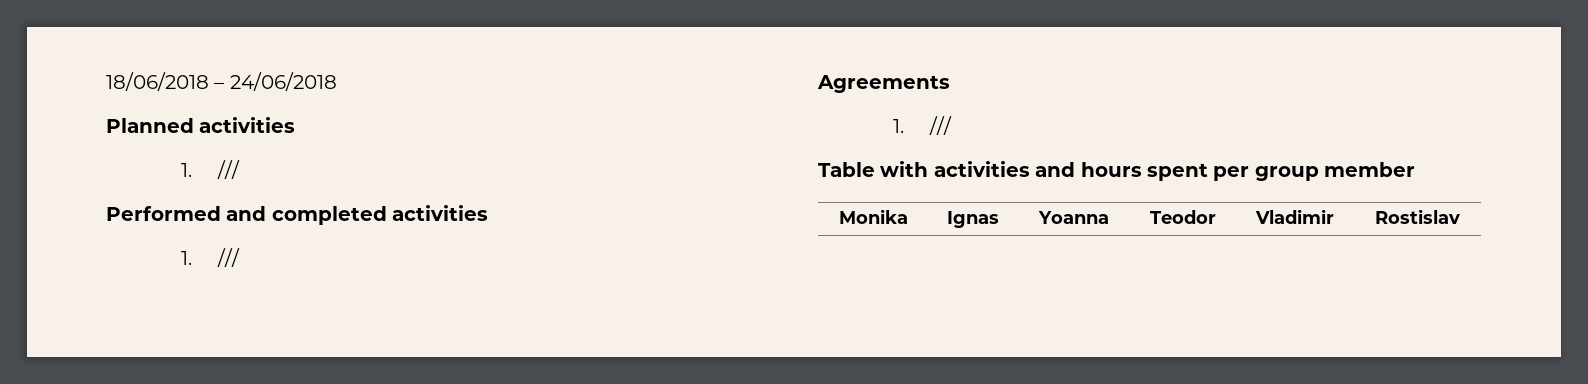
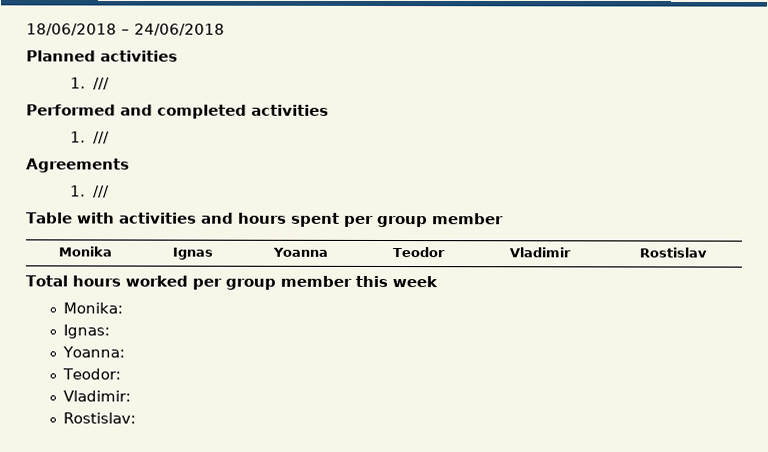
(1460, 216) none -> [25,275,438,290] [63,302,124,314] [63,324,111,339] [62,346,126,358] [62,368,122,380] [63,390,132,402] [63,412,137,424] // Total hours worked per group member this week // Monika: // Ignas: // Yoanna: // Teodor: // Vladimir: // Rostislav:

